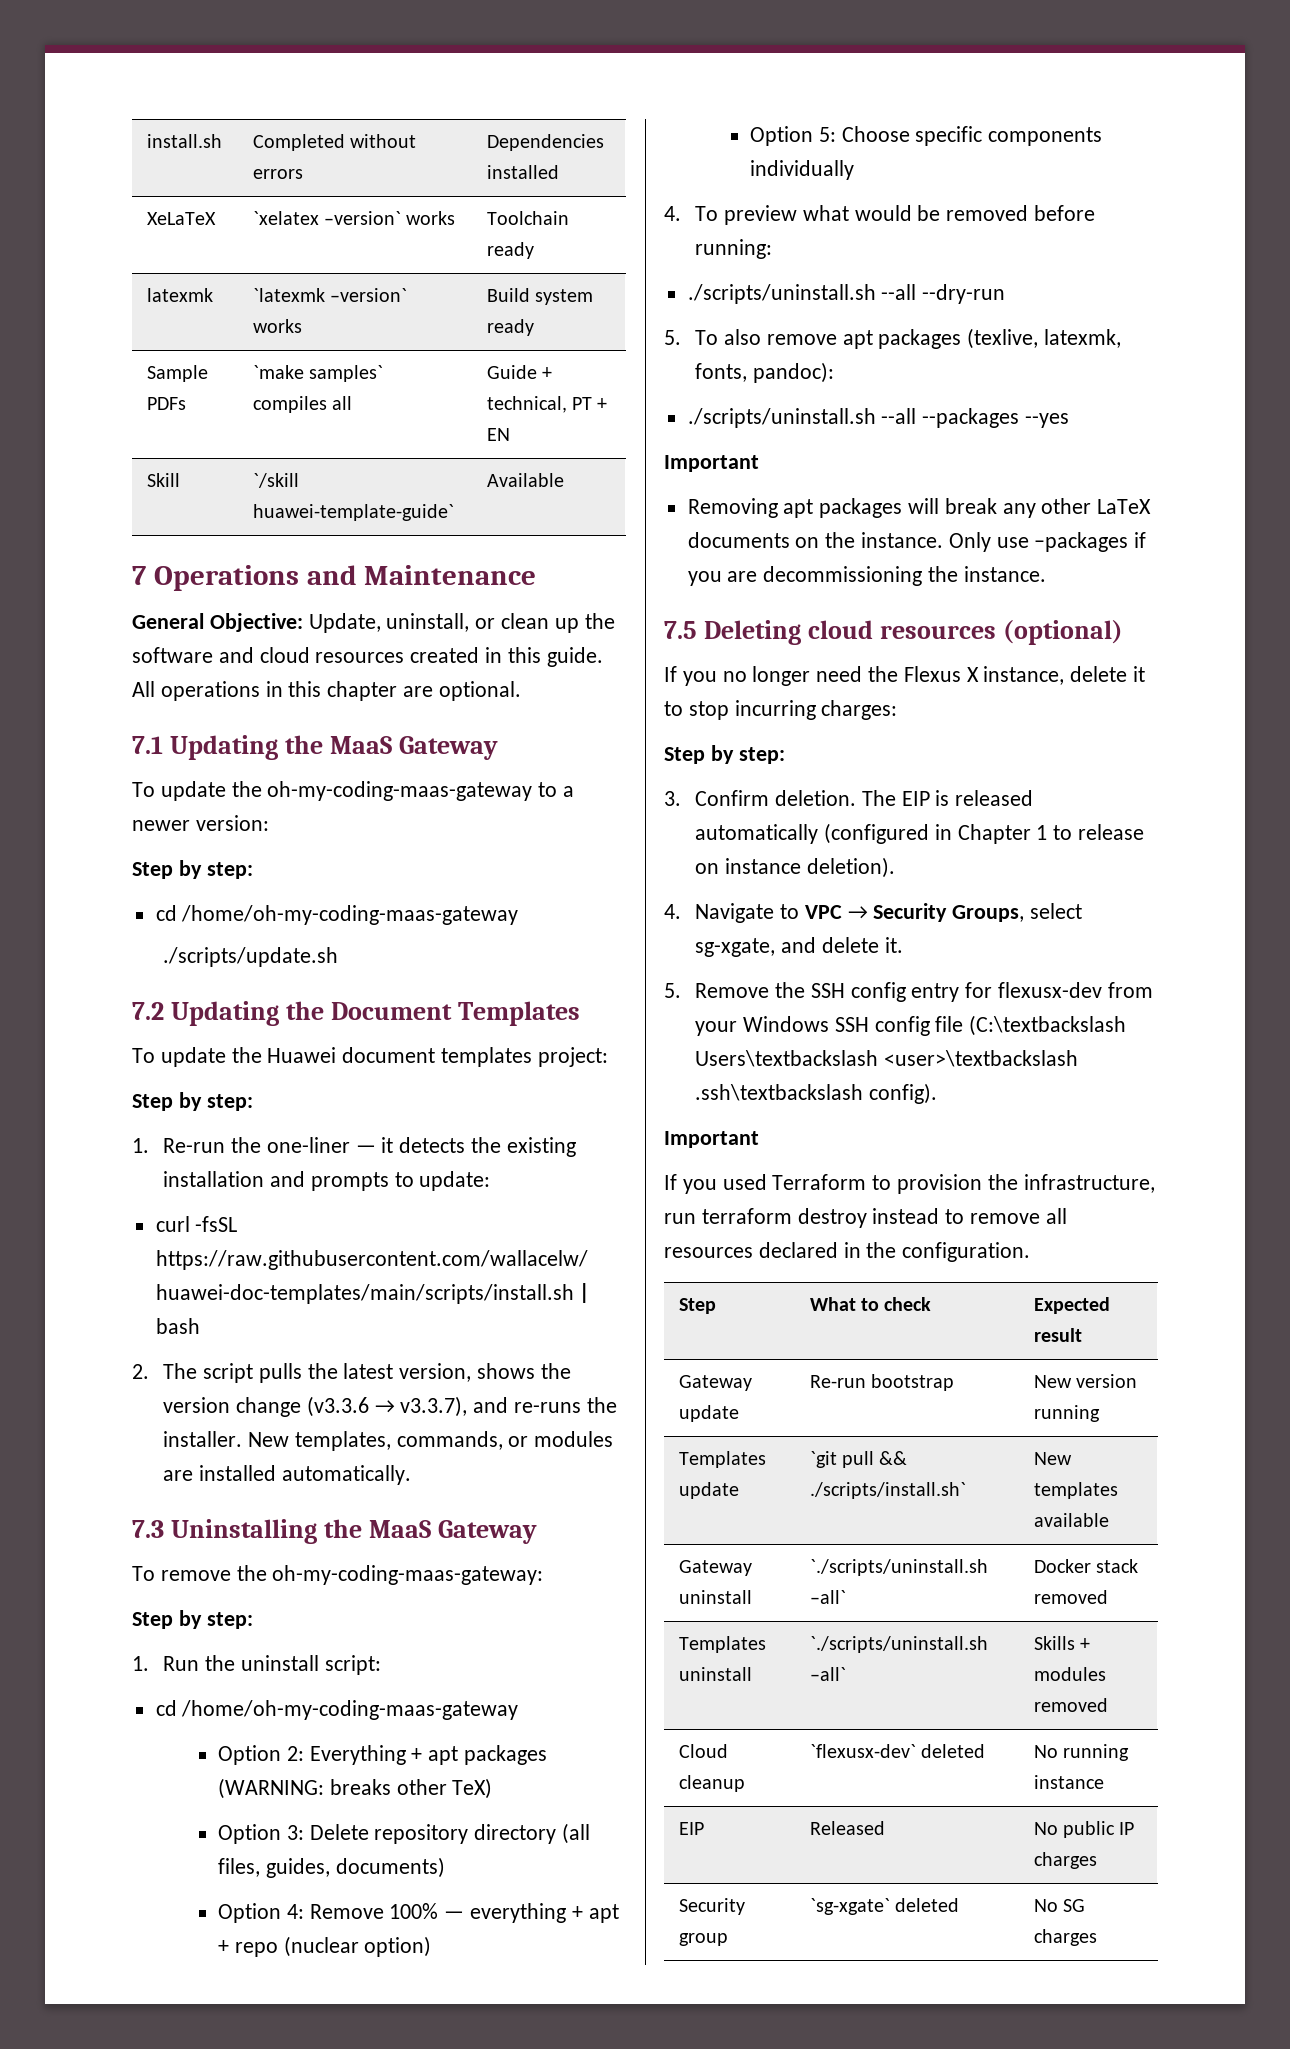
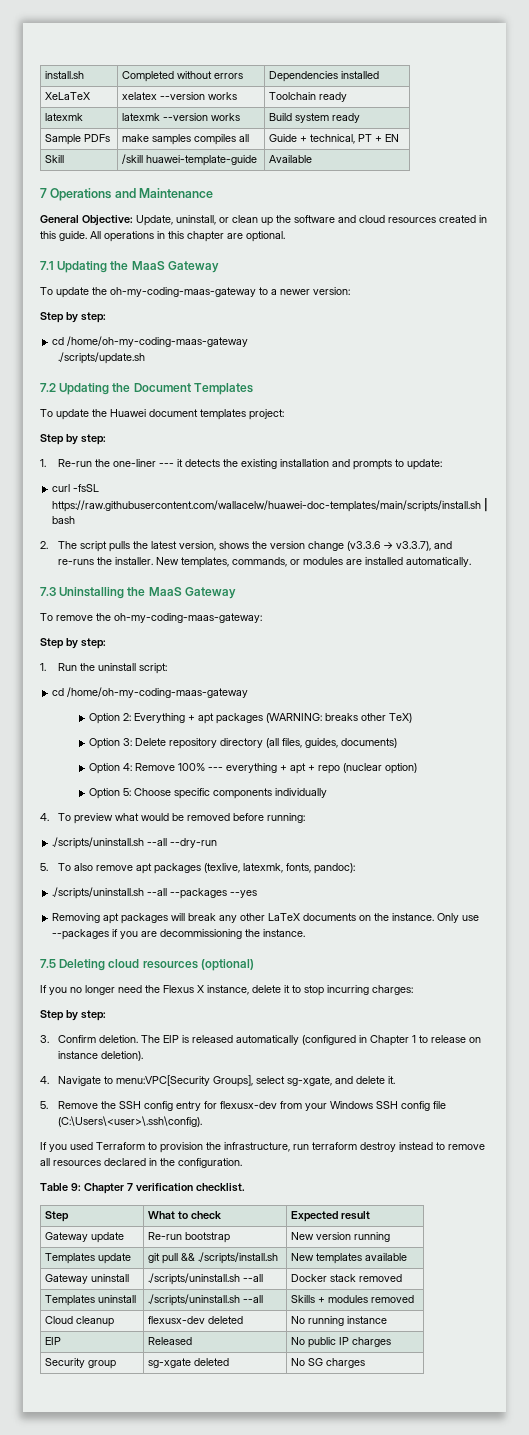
[252,211,402,225] `xelatex –version` -> [122,92,206,100] xelatex --version
[252,288,408,302] `latexmk –version` -> [122,113,209,121] latexmk --version
[252,365,384,382] `make samples` -> [122,134,192,145] make samples
[252,473,299,488] [252,504,454,521] `/skill huawei-template-guide` -> [122,154,258,166] /skill huawei-template-guide
[355,1145,376,1153] — -> [159,463,175,467] ---
[444,1911,465,1919] — -> [208,767,224,771] ---
[664,455,759,472] // Important -> (258, 894) none
[1034,532,1129,552] –packages -> [52,929,110,940] --packages
[804,903,1025,922] VPC → Security Groups, -> [116,1075,254,1087] menu:VPC[Security Groups],
[969,1015,1127,1036] [695,1050,1078,1067] [695,1083,937,1104] [664,1131,759,1148] (C:\textbackslash Users\textbackslash <user>\textbackslash .ssh\textbackslash config). // Important -> [58,1116,203,1127] (C:\Users\<user>\.ssh\config).
(1031, 1252) none -> [40,1183,245,1194] // Table 9: Chapter 7 verification checklist.
[809,1451,837,1468] `git -> [148,1253,161,1263] git
[809,1482,966,1499] ./scripts/install.sh` -> [198,1252,279,1264] ./scripts/install.sh
[809,1559,988,1576] [809,1590,846,1604] `./scripts/uninstall.sh –all` -> [148,1273,264,1285] ./scripts/uninstall.sh --all
[809,1636,988,1653] [809,1667,846,1681] `./scripts/uninstall.sh –all` -> [148,1294,264,1306] ./scripts/uninstall.sh --all
[809,1744,916,1758] `flexusx-dev` -> [148,1316,206,1324] flexusx-dev
[809,1898,890,1915] `sg-xgate` -> [148,1358,192,1368] sg-xgate

